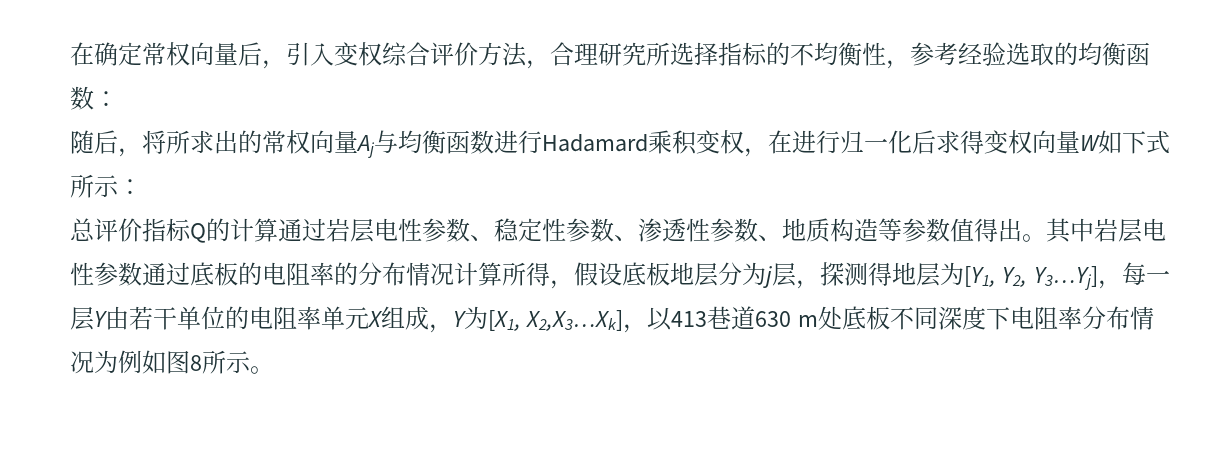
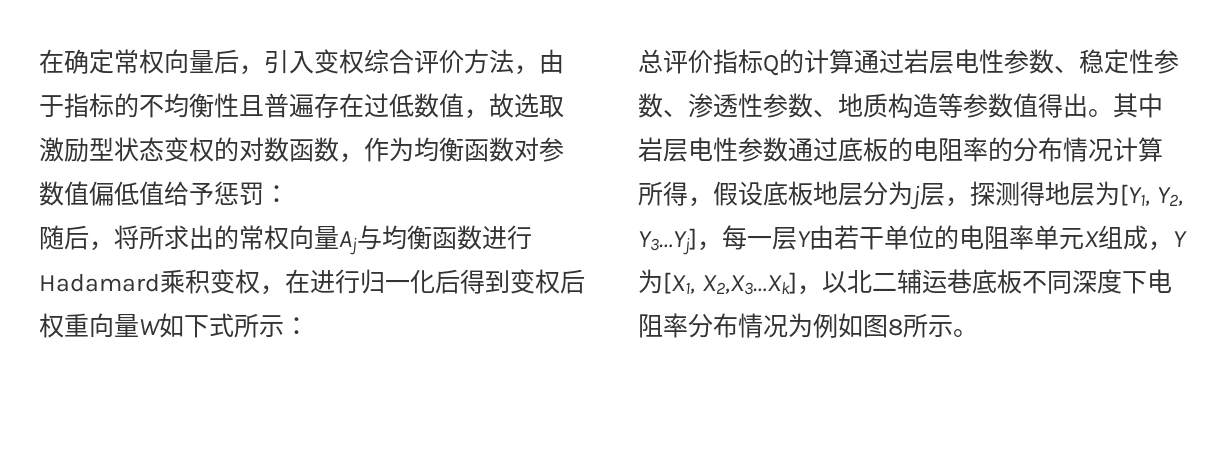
[550,42,1150,69] [70,86,94,110] 合理研究所选择指标的不均衡性，参考经验选取的均衡函数 -> [539,49,564,74] [39,93,564,119] [39,137,564,163] [39,181,264,206] 由于指标的不均衡性且普遍存在过低数值，故选取激励型状态变权的对数函数，作为均衡函数对参数值偏低值给予惩罚
[936,130,1032,154] 求得变权 -> [460,269,585,294] [39,313,89,338] 得到变权后权重
[671,306,842,330] 413巷道630 m处 -> [846,269,972,294] 北二辅运巷

